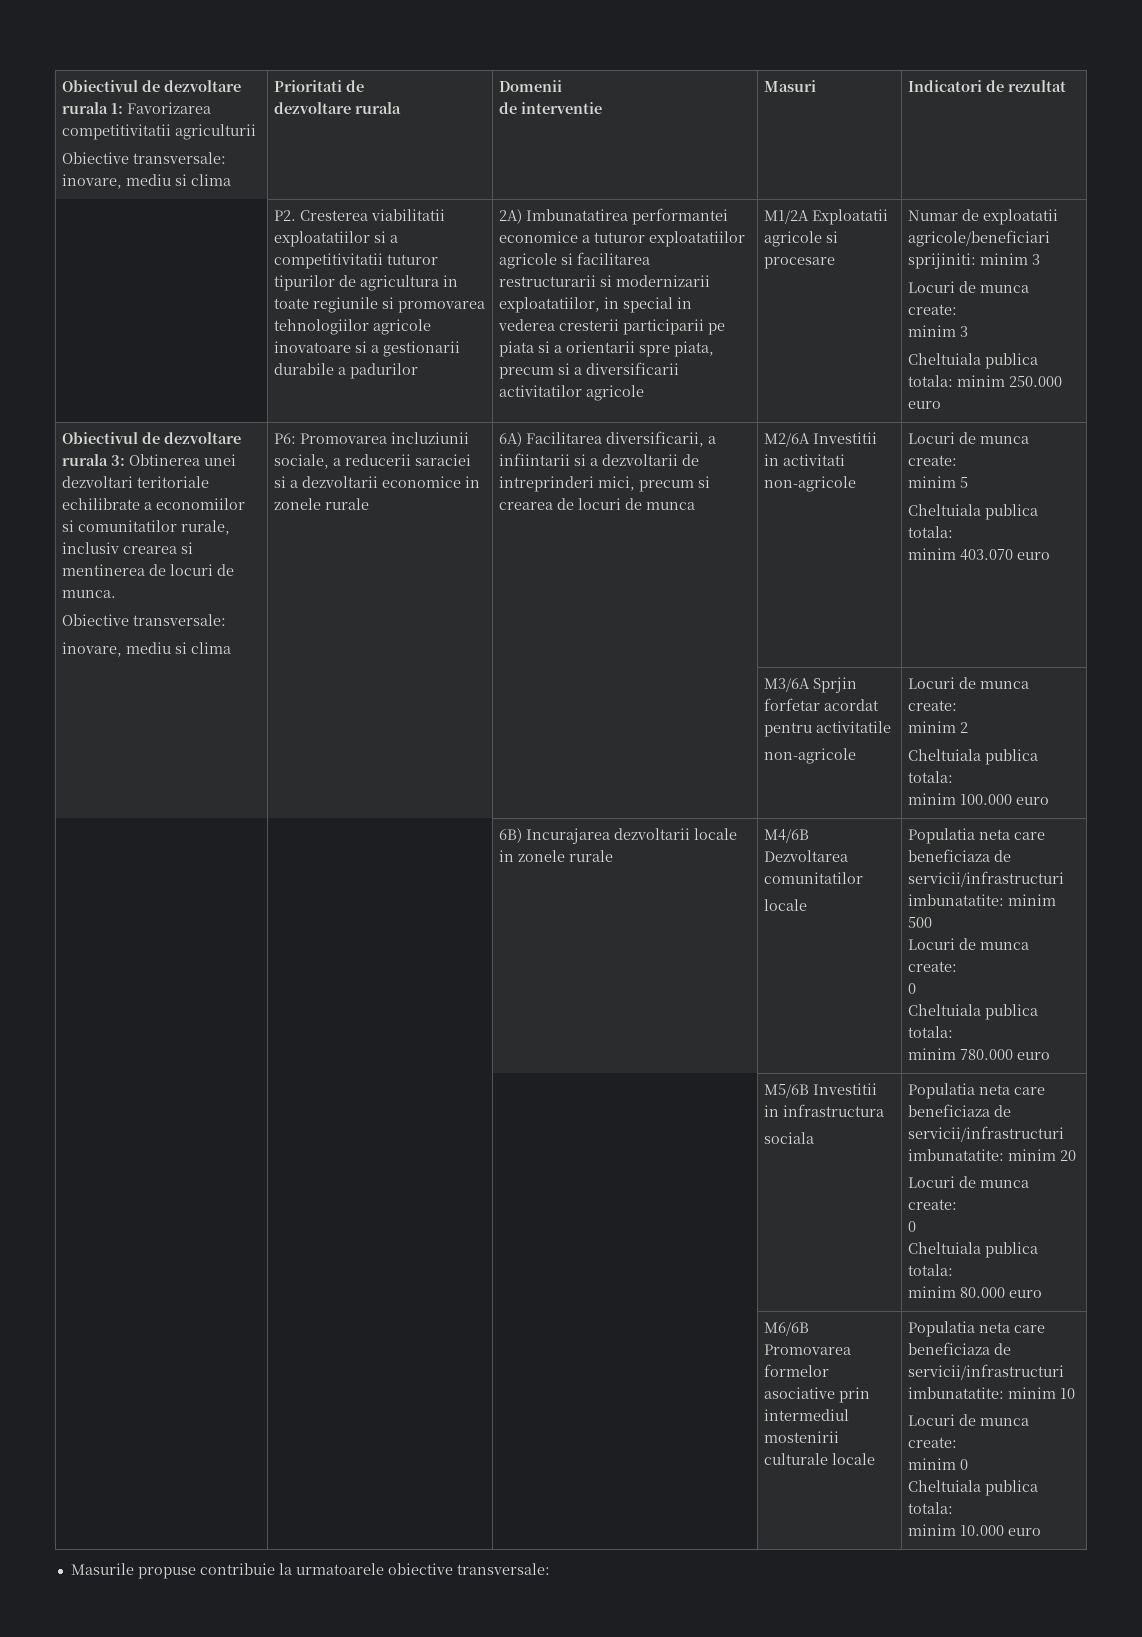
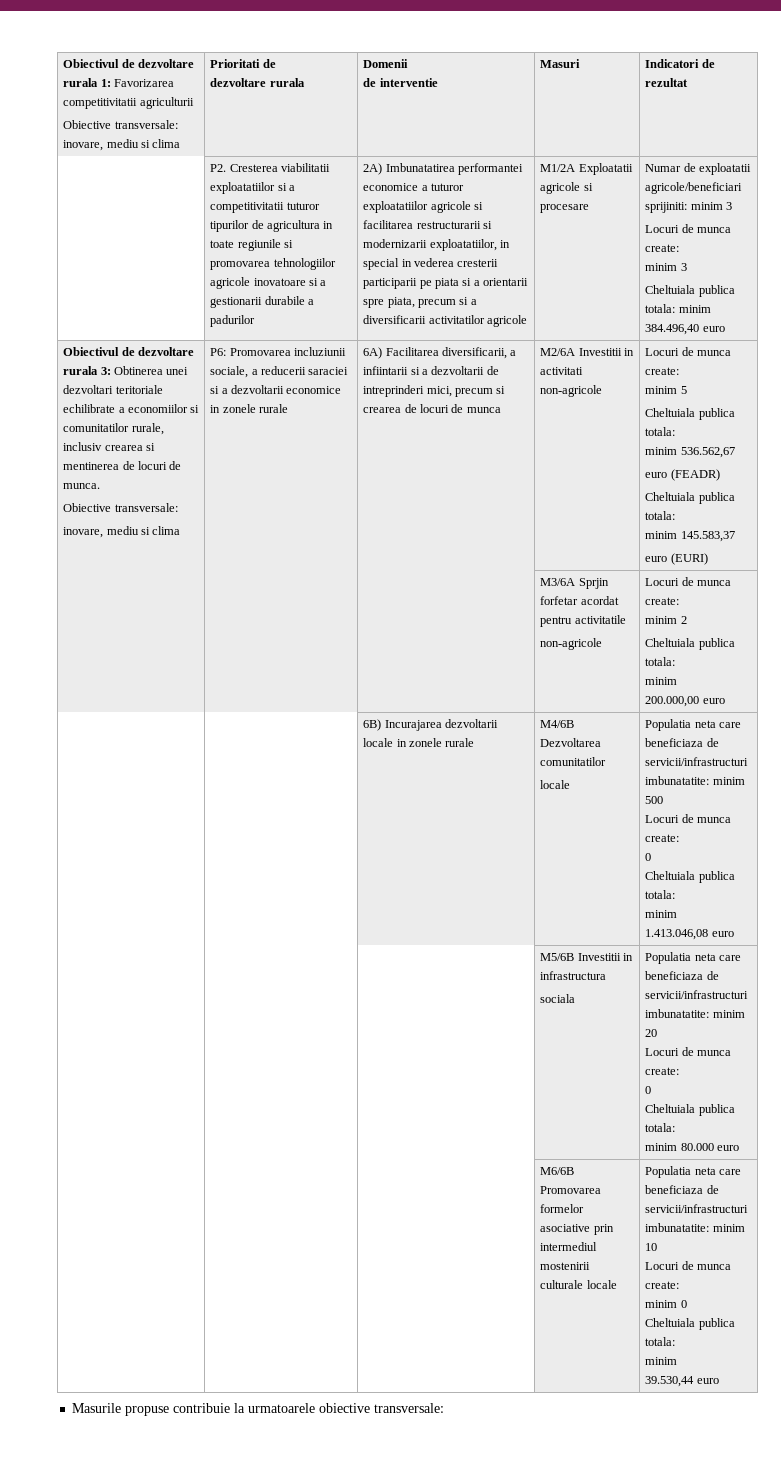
[1009,376,1063,387] 250.000 -> [645,324,700,335] 384.496,40
[960,549,1051,561] 403.070 euro -> [680,447,735,458] [645,469,720,481] [645,492,735,504] [645,511,676,520] [645,531,735,542] [645,553,708,565] 536.562,67 // euro (FEADR) // Cheltuiala publica totala: // minim 145.583,37 // euro (EURI)
[960,794,1013,805] 100.000 -> [645,696,700,707] // 200.000,00
[960,1049,1014,1060] 780.000 -> [645,929,709,940] // 1.413.046,08
[960,1525,1005,1536] 10.000 -> [645,1376,695,1387] // 39.530,44

